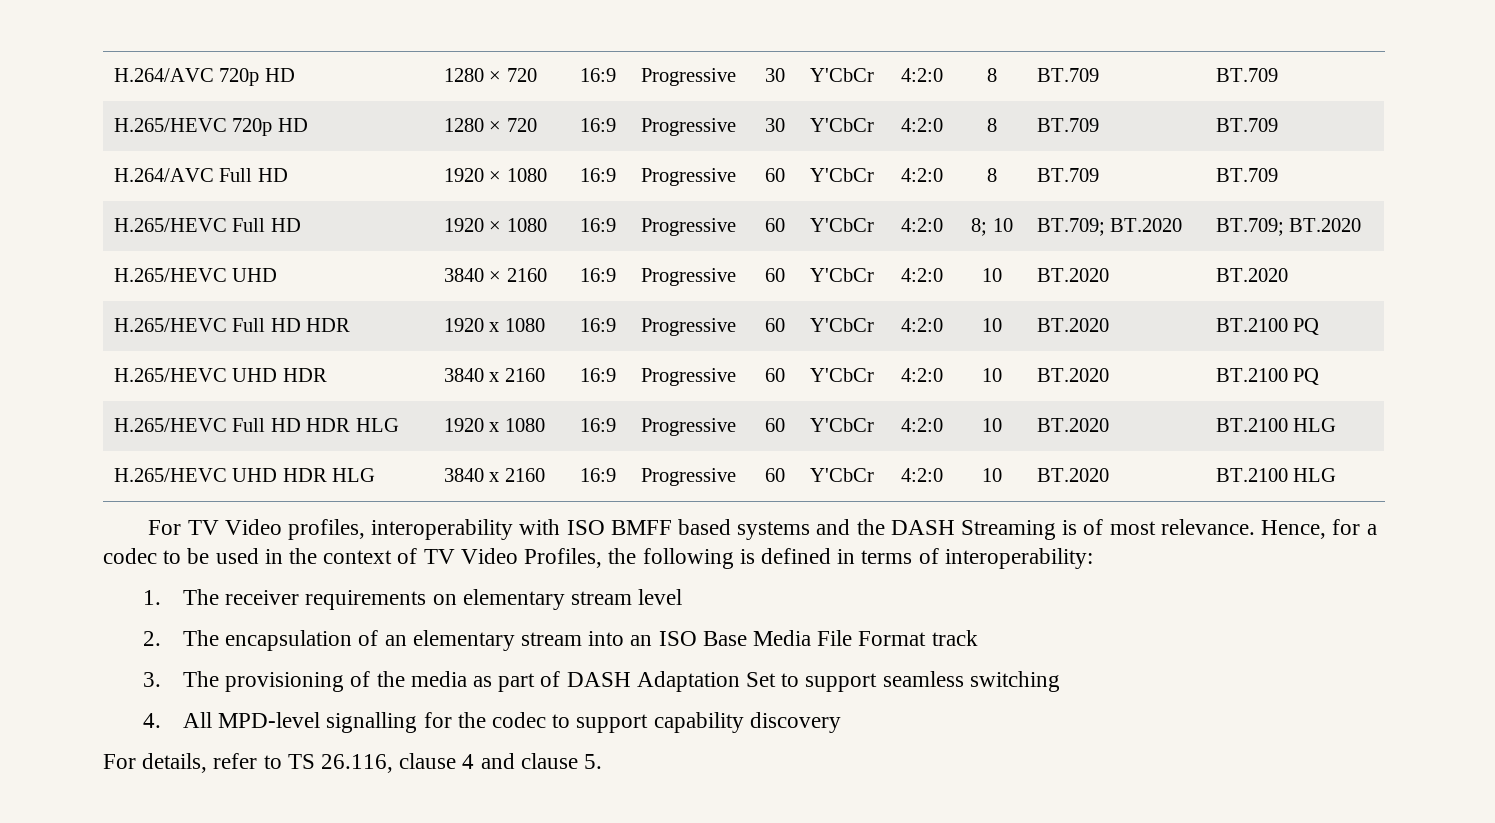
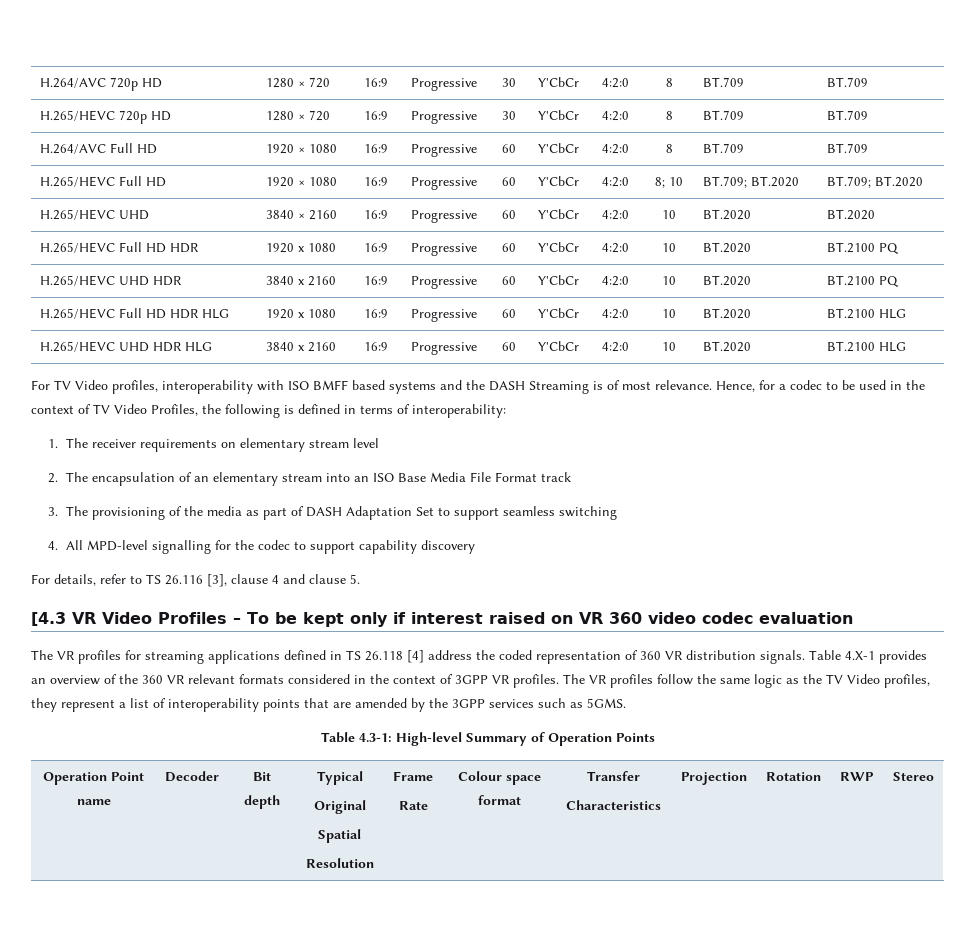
[321,754,394,773] 26.116, -> [165,574,227,587] 26.116 [3],
(603, 761) none -> [31,612,853,627] [31,650,927,664] [31,674,930,688] [31,698,626,712] [320,732,655,746] [43,772,144,785] [76,799,111,805] [165,771,219,782] [253,772,271,781] [244,795,280,809] [316,771,363,785] [313,800,366,814] [318,829,361,843] [305,858,374,868] [393,771,433,781] [398,801,428,810] [458,771,541,785] [478,795,521,805] [587,771,640,781] [566,800,661,810] [680,772,747,785] [766,772,821,781] [840,772,874,781] [892,772,934,781] // [4.3 VR Video Profiles – To be kept only if interest raised on VR 360 video codec evaluation // The VR profiles for streaming applications defined in TS 26.118 [4] address the coded representation of 360 VR distribution signals. Table 4.X-1 provides an overview of the 360 VR relevant formats considered in the context of 3GPP VR profiles. The VR profiles follow the same logic as the TV Video profiles, they represent a list of interoperability points that are amended by the 3GPP services such as 5GMS. // Table 4.3-1: High-level Summary of Operation Points // Operation Point name | Decoder | Bit depth | Typical // Original // Spatial // Resolution | Frame // Rate | Colour space format | Transfer // Characteristics | Projection | Rotation | RWP | Stereo

